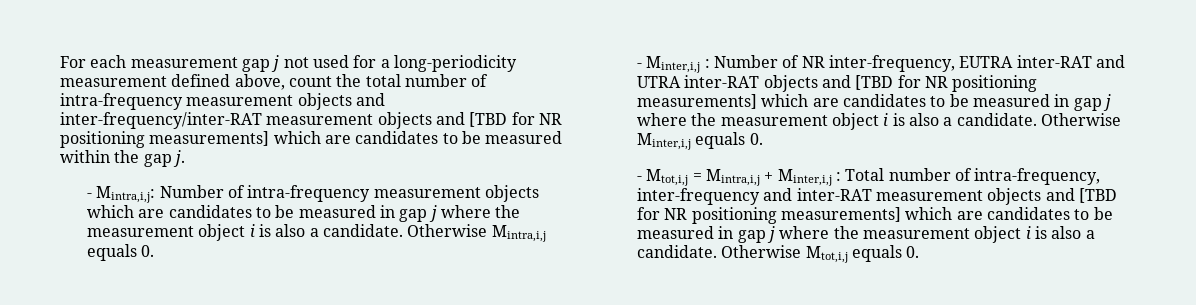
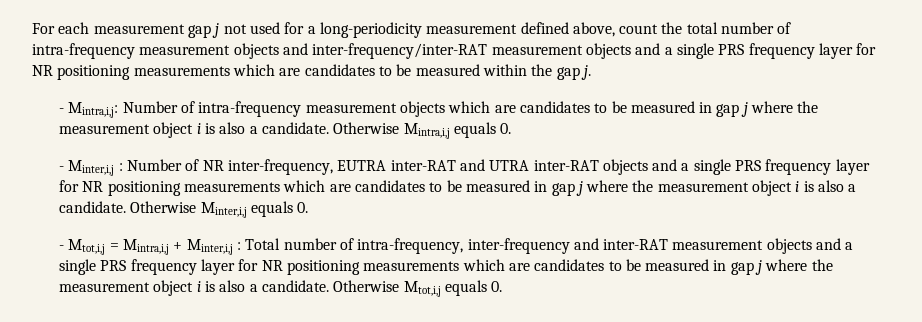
[469,112,562,127] [60,131,270,148] [TBD for NR positioning measurements] -> [664,43,877,59] [32,65,230,80] a single PRS frequency layer for NR positioning measurements
[855,75,1038,92] [637,94,758,109] [TBD for NR positioning measurements] -> [681,159,870,175] [59,180,280,196] a single PRS frequency layer for NR positioning measurements
[1078,188,1117,203] [637,207,901,224] [TBD for NR positioning measurements] -> [845,242,854,250] [59,259,460,275] a single PRS frequency layer for NR positioning measurements

